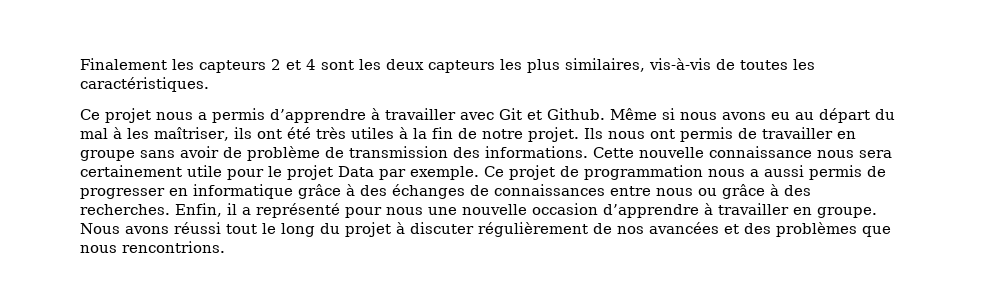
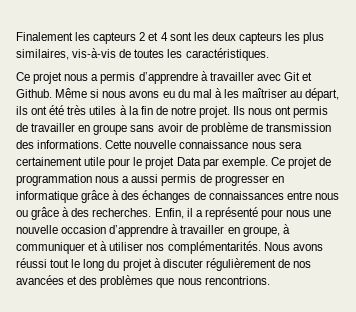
[795,108,870,123] au départ -> (175, 94) none
[154,127,229,141] maîtriser, -> [242,88,340,101] maîtriser au départ,
[817,207,877,218] groupe. -> [242,224,290,237] [16,241,261,254] groupe, à communiquer et à utiliser nos complémentarités.

